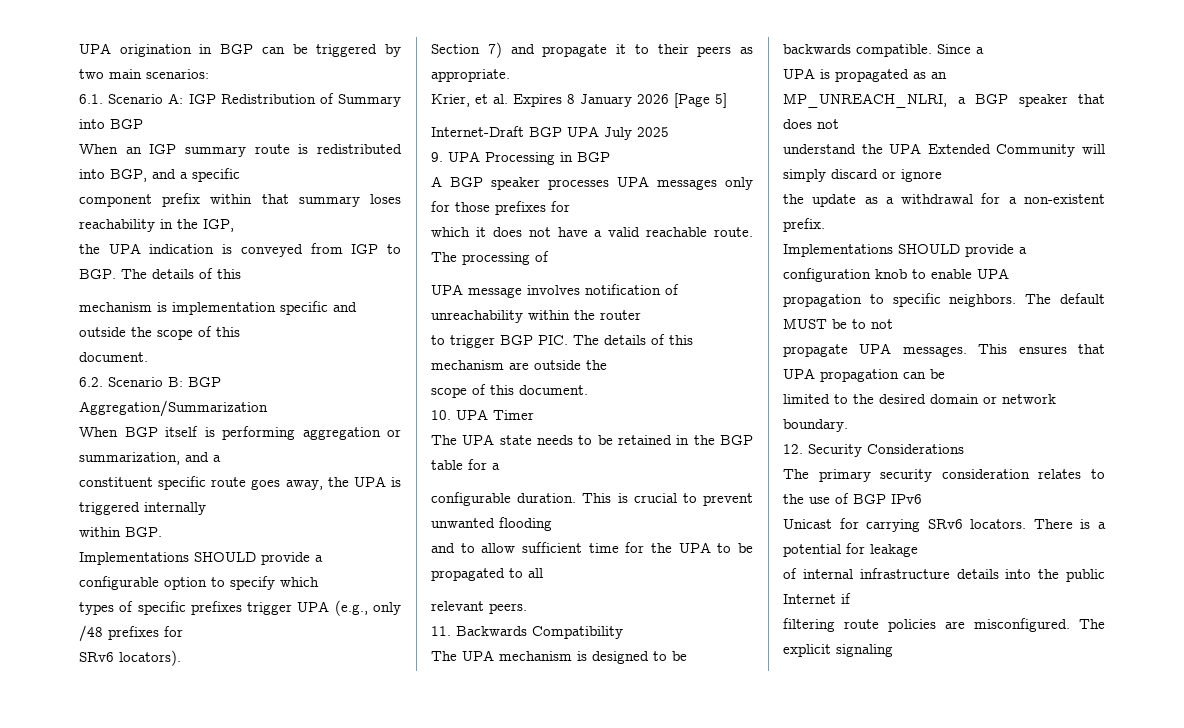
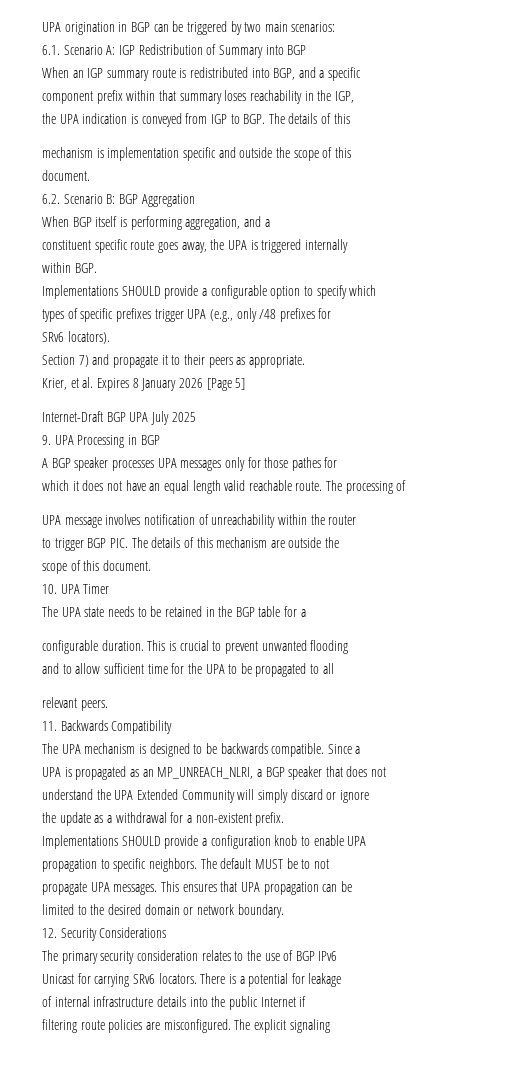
[79,400,268,417] Aggregation/Summarization -> [141,194,195,207] Aggregation
[302,427,401,440] [79,452,180,465] aggregation or summarization, -> [185,217,241,230] aggregation,
[495,201,546,215] prefixes -> [291,457,321,471] pathes
[594,230,603,237] a -> [149,480,221,494] an equal length

